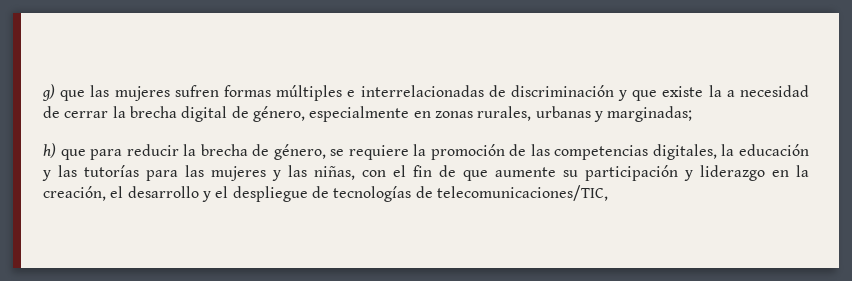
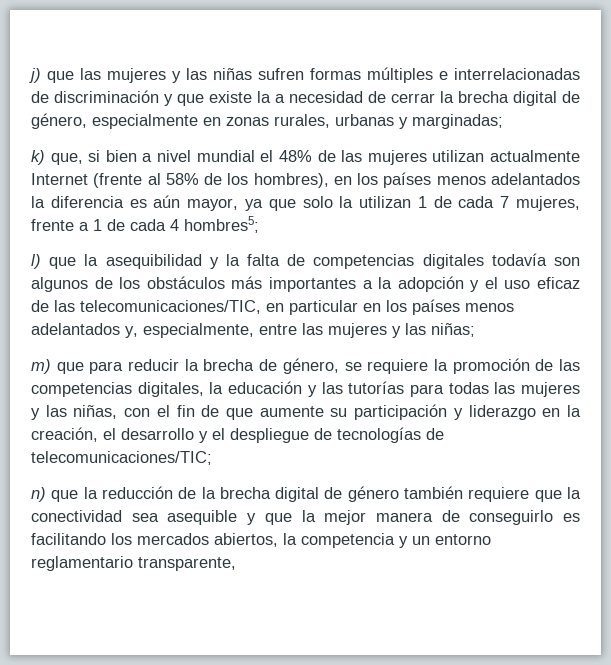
[42,84,55,101] g) -> [29,68,41,83] j)
(170, 93) none -> [172,68,252,83] y las niñas
[43,143,56,158] h) -> [31,150,581,165] [31,172,580,188] [31,195,580,211] [31,216,259,233] [31,253,580,269] [31,276,580,292] [31,299,514,315] [31,323,475,338] [31,359,51,374] k) que, si bien a nivel mundial el 48% de las mujeres utilizan actualmente Internet (frente al 58% de los hombres), en los países menos adelantados la diferencia es aún mayor, ya que solo la utilizan 1 de cada 7 mujeres, frente a 1 de cada 4 hombres5; // l) que la asequibilidad y la falta de competencias digitales todavía son algunos de los obstáculos más importantes a la adopción y el uso eficaz de las telecomunicaciones/TIC, en particular en los países menos adelantados y, especialmente, entre las mujeres y las niñas; // m)
(178, 175) none -> [448,382,489,394] todas
[436,185,608,201] telecomunicaciones/TIC, -> [31,451,212,465] [31,486,582,502] [31,510,580,525] [31,533,491,548] [31,556,236,571] telecomunicaciones/TIC; // n) que la reducción de la brecha digital de género también requiere que la conectividad sea asequible y que la mejor manera de conseguirlo es facilitando los mercados abiertos, la competencia y un entorno reglamentario transparente,

